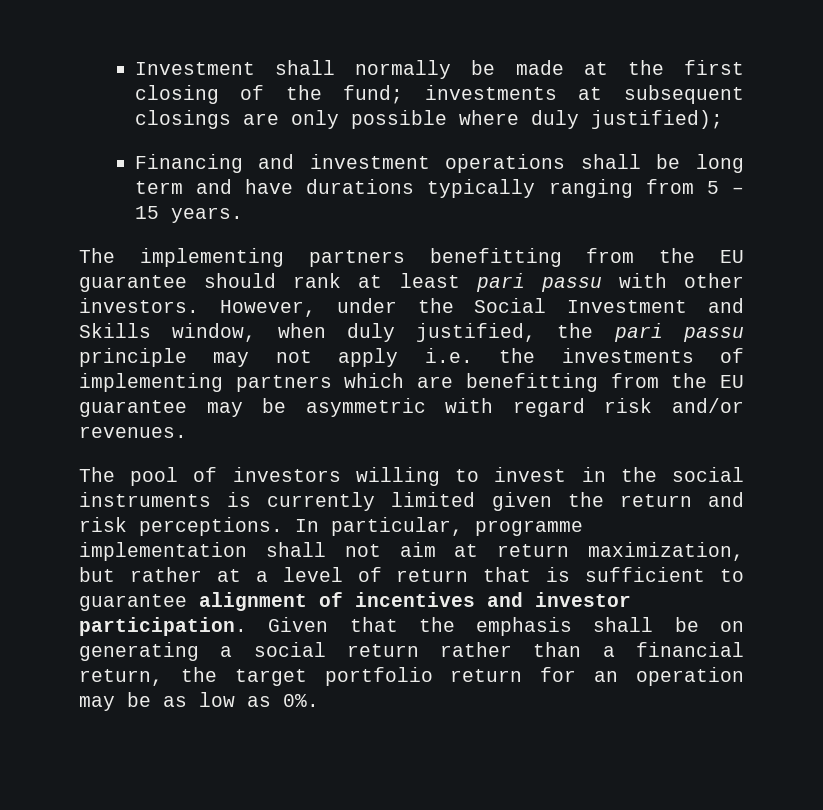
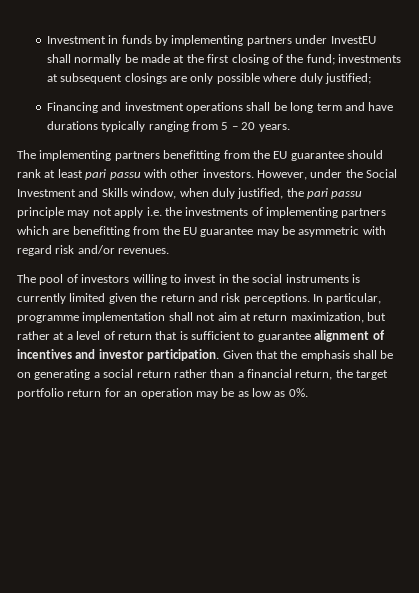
[134,62,255,75] Investment -> [46,35,376,46] Investment in funds by implementing partners under InvestEU
[590,110,723,129] justified); -> [324,73,371,84] justified;
[134,206,159,219] 15 -> [241,122,256,130] 20

